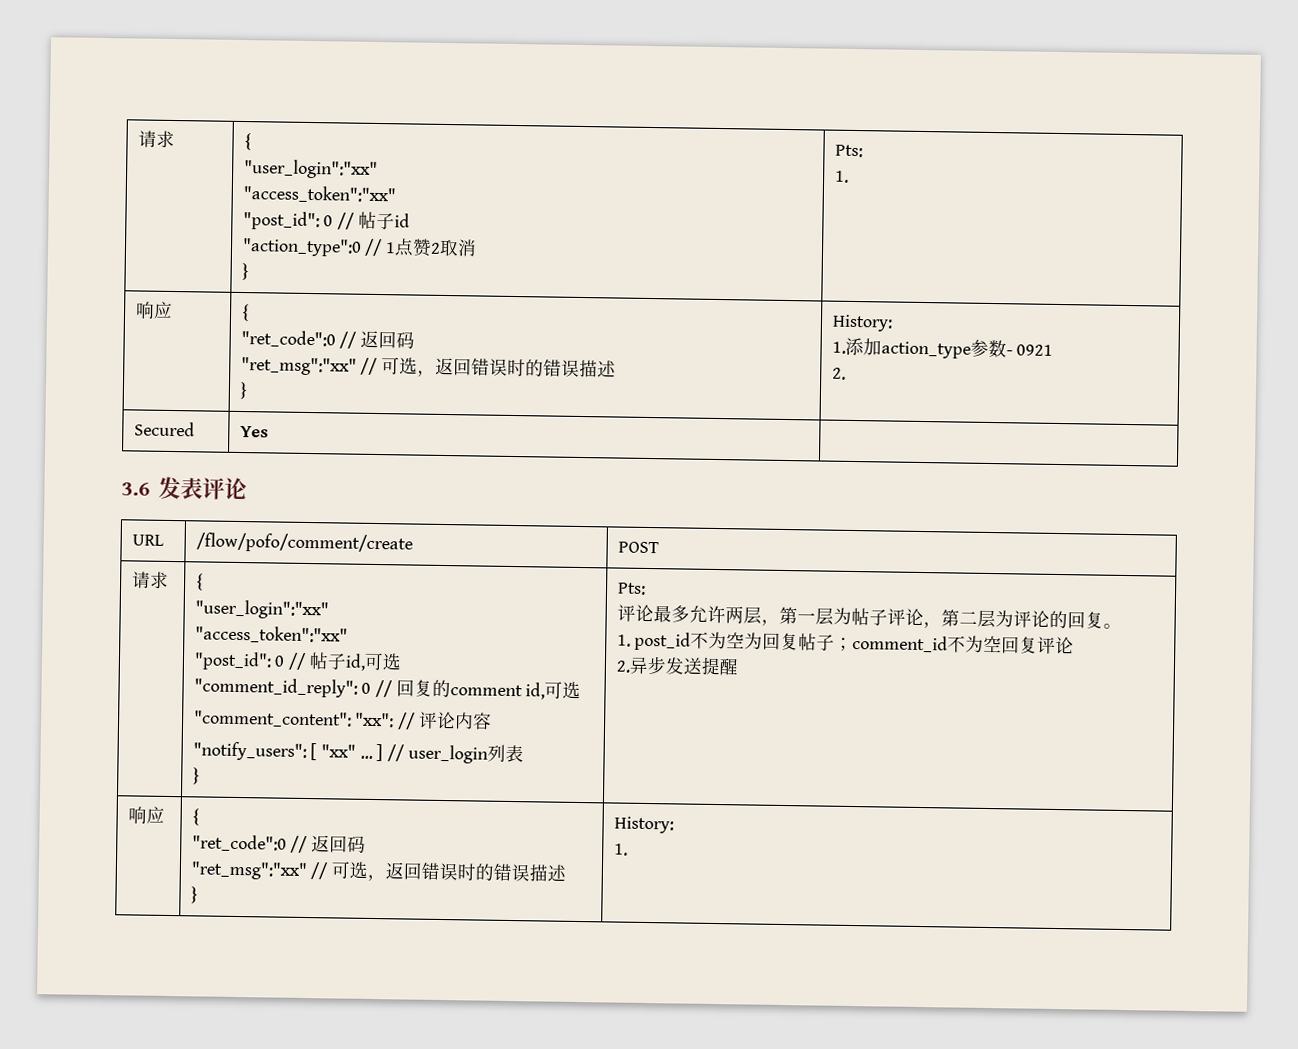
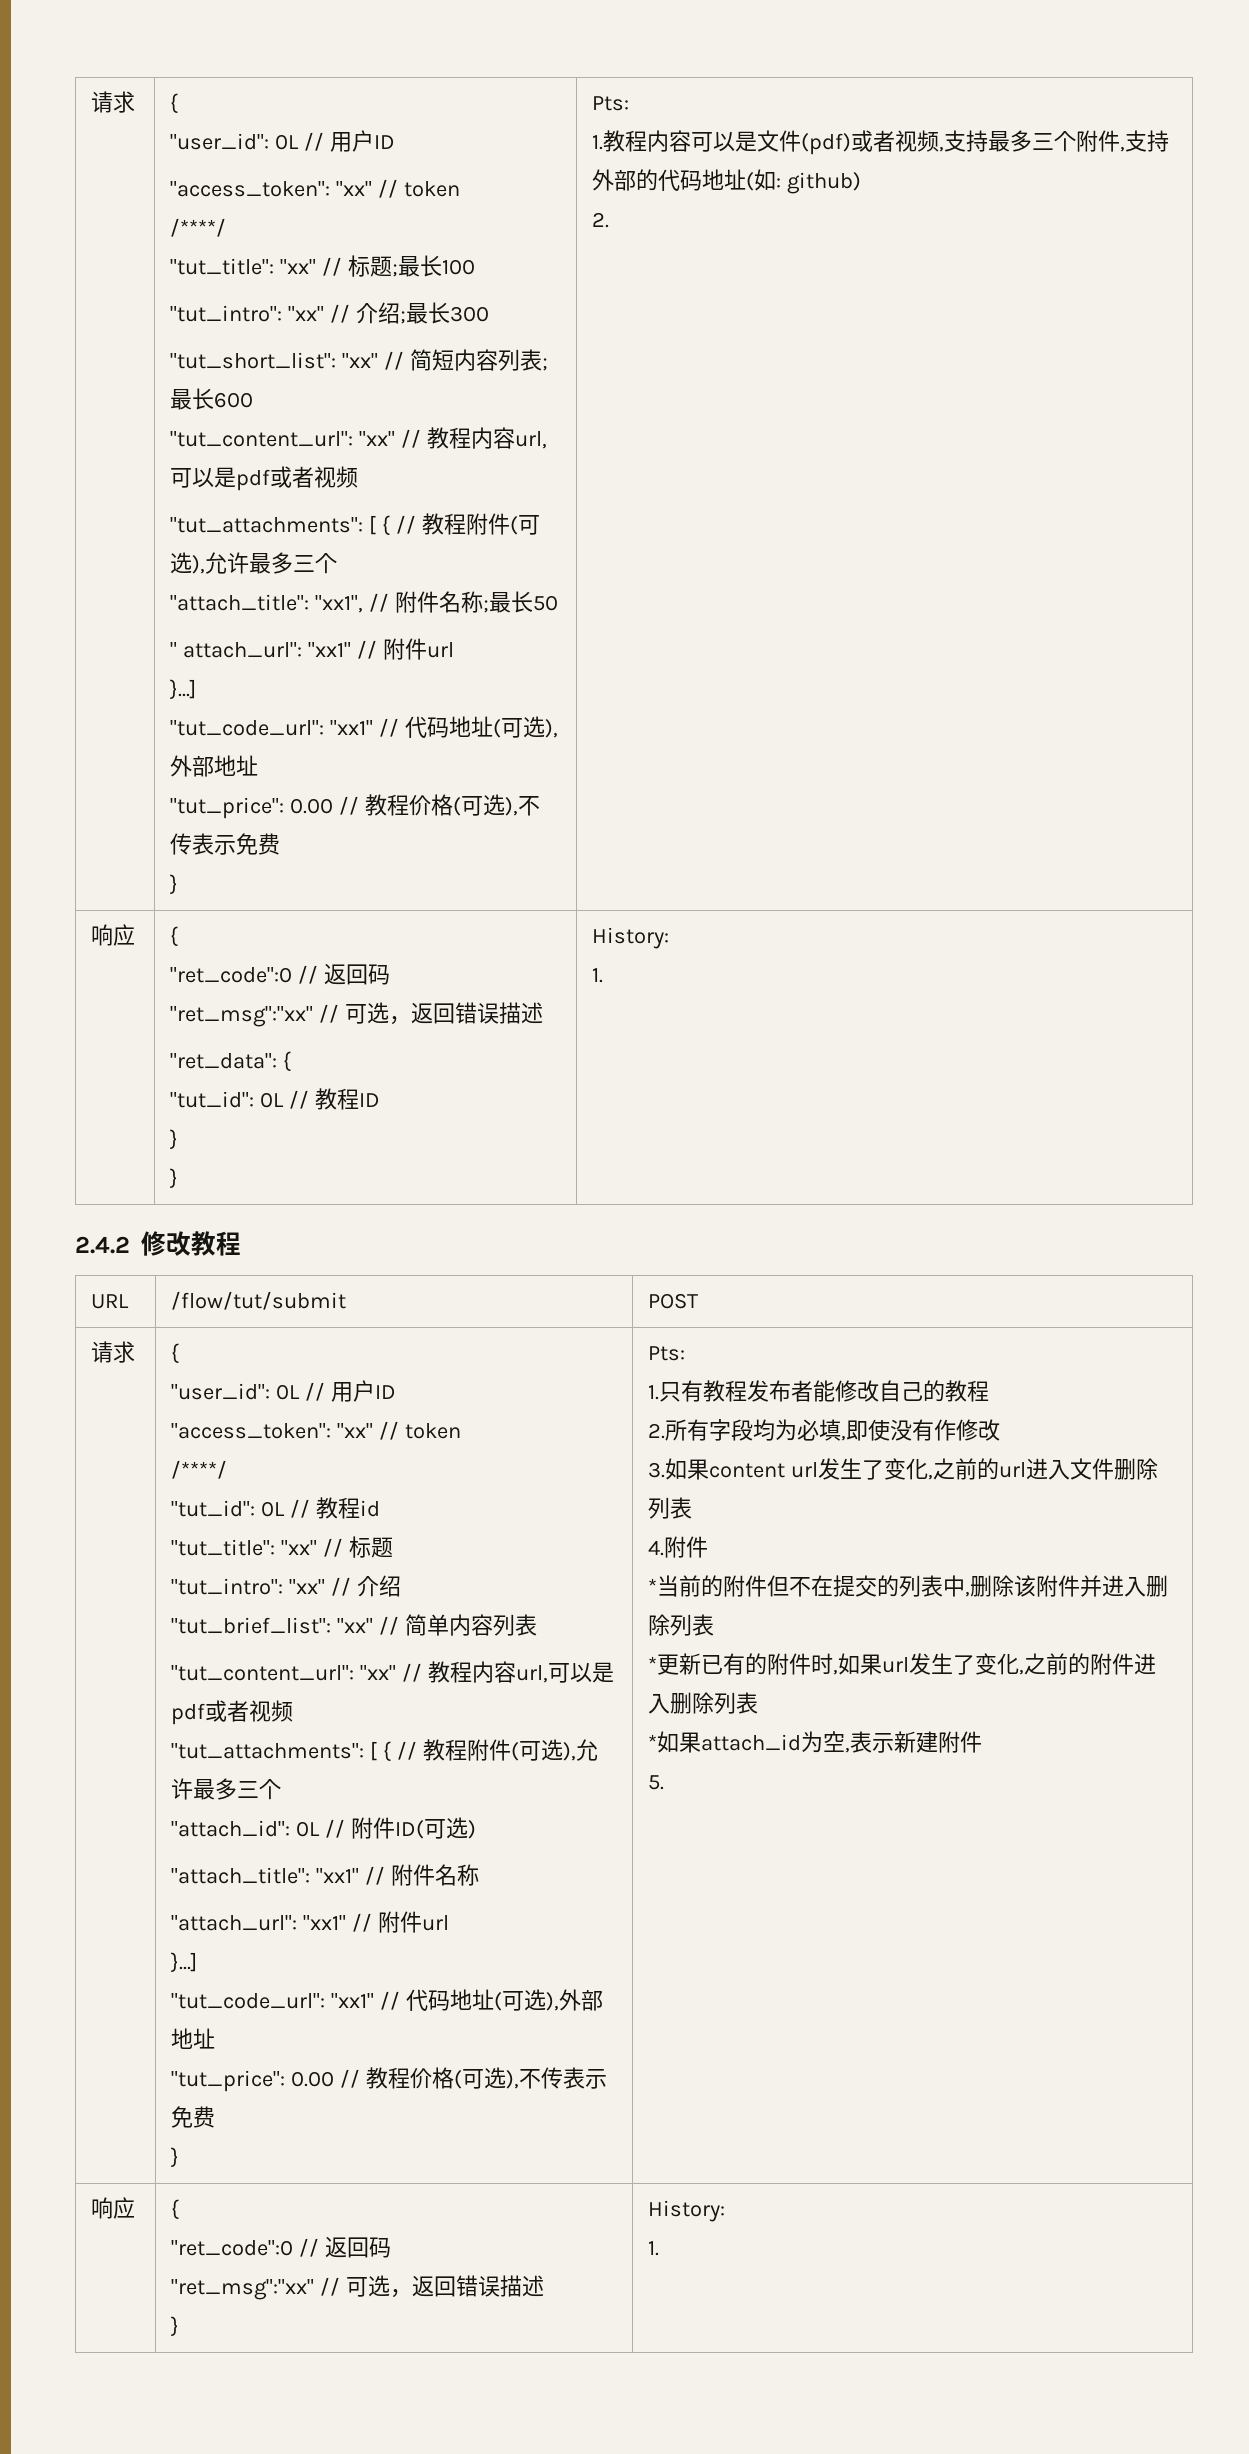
[137,130,175,149] [243,133,251,151] [243,159,378,179] [242,185,396,204] [242,211,410,231] [241,238,477,257] [241,263,249,281] [834,144,863,158] [834,170,849,183] 请求 | { // "user_login":"xx" // "access_token":"xx" // "post_id": 0 // 帖子id // "action_type":0 // 1点赞2取消 // } | Pts: // 1. -> [91,91,136,113] [170,93,179,114] [170,130,396,152] [170,179,461,198] [170,218,227,237] [170,255,476,277] [170,302,490,324] [170,349,549,371] [170,388,254,410] [170,427,548,449] [170,466,359,491] [170,513,541,536] [170,552,338,574] [170,591,559,613] [170,638,455,660] [170,679,197,700] [170,716,559,738] [170,755,259,777] [170,794,541,819] [170,833,281,855] [170,874,179,895] [592,96,630,111] [592,130,1170,155] [592,169,862,194] [592,212,610,228] 请求 | { // "user_id": 0L // 用户ID // "access_token": "xx" // token // /****/ // "tut_title": "xx" // 标题;最长100 // "tut_intro": "xx" // 介绍;最长300 // "tut_short_list": "xx" // 简短内容列表;最长600 // "tut_content_url": "xx" // 教程内容url,可以是pdf或者视频 // "tut_attachments": [ { // 教程附件(可选),允许最多三个 // "attach_title": "xx1", // 附件名称;最长50 // " attach_url": "xx1" // 附件url // }...] // "tut_code_url": "xx1" // 代码地址(可选),外部地址 // "tut_price": 0.00 // 教程价格(可选),不传表示免费 // } | Pts: // 1.教程内容可以是文件(pdf)或者视频,支持最多三个附件,支持外部的代码地址(如: github) // 2.
[506,358,616,378] [239,381,248,400] [831,314,893,332] [831,337,1054,359] [831,367,846,380] [133,421,195,437] [239,425,269,438] [121,476,247,501] 时的错误描述 // } | History: // 1.添加action_type参数- 0921 // 2. // Secured | Yes | // 3.6发表评论 -> [499,1002,544,1024] [170,1051,292,1072] [170,1088,381,1110] [170,1129,179,1150] [170,1168,179,1189] [592,927,670,949] [592,968,604,983] [75,1231,241,1256] 描述 // "ret_data": { // "tut_id": 0L // 教程ID // } // } | History: // 1. // 2.4.2修改教程
[195,532,413,554] /flow/pofo/comment/create -> [171,1291,347,1310] /flow/tut/submit
[194,599,329,620] [194,625,348,644] [193,651,402,671] [193,677,582,700] [193,710,492,730] [192,741,524,764] [192,767,200,785] [616,582,646,595] [616,604,1122,629] [616,631,1075,655] [615,655,739,676] "user_login":"xx" // "access_token":"xx" // "post_id": 0 // 帖子id,可选 // "comment_id_reply": 0 // 回复的comment id,可选 // "comment_content": "xx": // 评论内容 // "notify_users": [ "xx" ... ] // user_login列表 // } | Pts: // 评论最多允许两层，第一层为帖子评论，第二层为评论的回复。 // 1. post_id不为空为回复帖子；comment_id不为空回复评论 // 2.异步发送提醒 -> [171,1380,397,1402] [171,1421,462,1440] [171,1460,228,1479] [171,1497,381,1519] [171,1536,394,1558] [171,1575,402,1597] [171,1614,538,1636] [171,1661,615,1683] [171,1700,294,1725] [171,1739,599,1762] [171,1778,282,1800] [171,1817,477,1839] [171,1864,480,1886] [171,1911,450,1933] [171,1952,198,1973] [171,1989,604,2011] [171,2028,216,2049] [171,2067,608,2092] [171,2106,216,2128] [171,2147,180,2168] [648,1346,686,1361] [648,1380,990,1402] [648,1419,1001,1441] [648,1458,1159,1480] [648,1497,693,1519] [648,1536,709,1558] [648,1575,1169,1597] [648,1614,715,1636] [648,1653,1157,1675] [648,1692,759,1714] [648,1731,983,1753] [648,1775,665,1790] "user_id": 0L // 用户ID // "access_token": "xx" // token // /****/ // "tut_id": 0L // 教程id // "tut_title": "xx" // 标题 // "tut_intro": "xx" // 介绍 // "tut_brief_list": "xx" // 简单内容列表 // "tut_content_url": "xx" // 教程内容url,可以是pdf或者视频 // "tut_attachments": [ { // 教程附件(可选),允许最多三个 // "attach_id": 0L // 附件ID(可选) // "attach_title": "xx1" // 附件名称 // "attach_url": "xx1" // 附件url // }...] // "tut_code_url": "xx1" // 代码地址(可选),外部地址 // "tut_price": 0.00 // 教程价格(可选),不传表示免费 // } | Pts: // 1.只有教程发布者能修改自己的教程 // 2.所有字段均为必填,即使没有作修改 // 3.如果content url发生了变化,之前的url进入文件删除列表 // 4.附件 // *当前的附件但不在提交的列表中,删除该附件并进入删除列表 // *更新已有的附件时,如果url发生了变化,之前的附件进入删除列表 // *如果attach_id为空,表示新建附件 // 5.
[456,863,531,882] 时的错误 -> (501, 2286) none

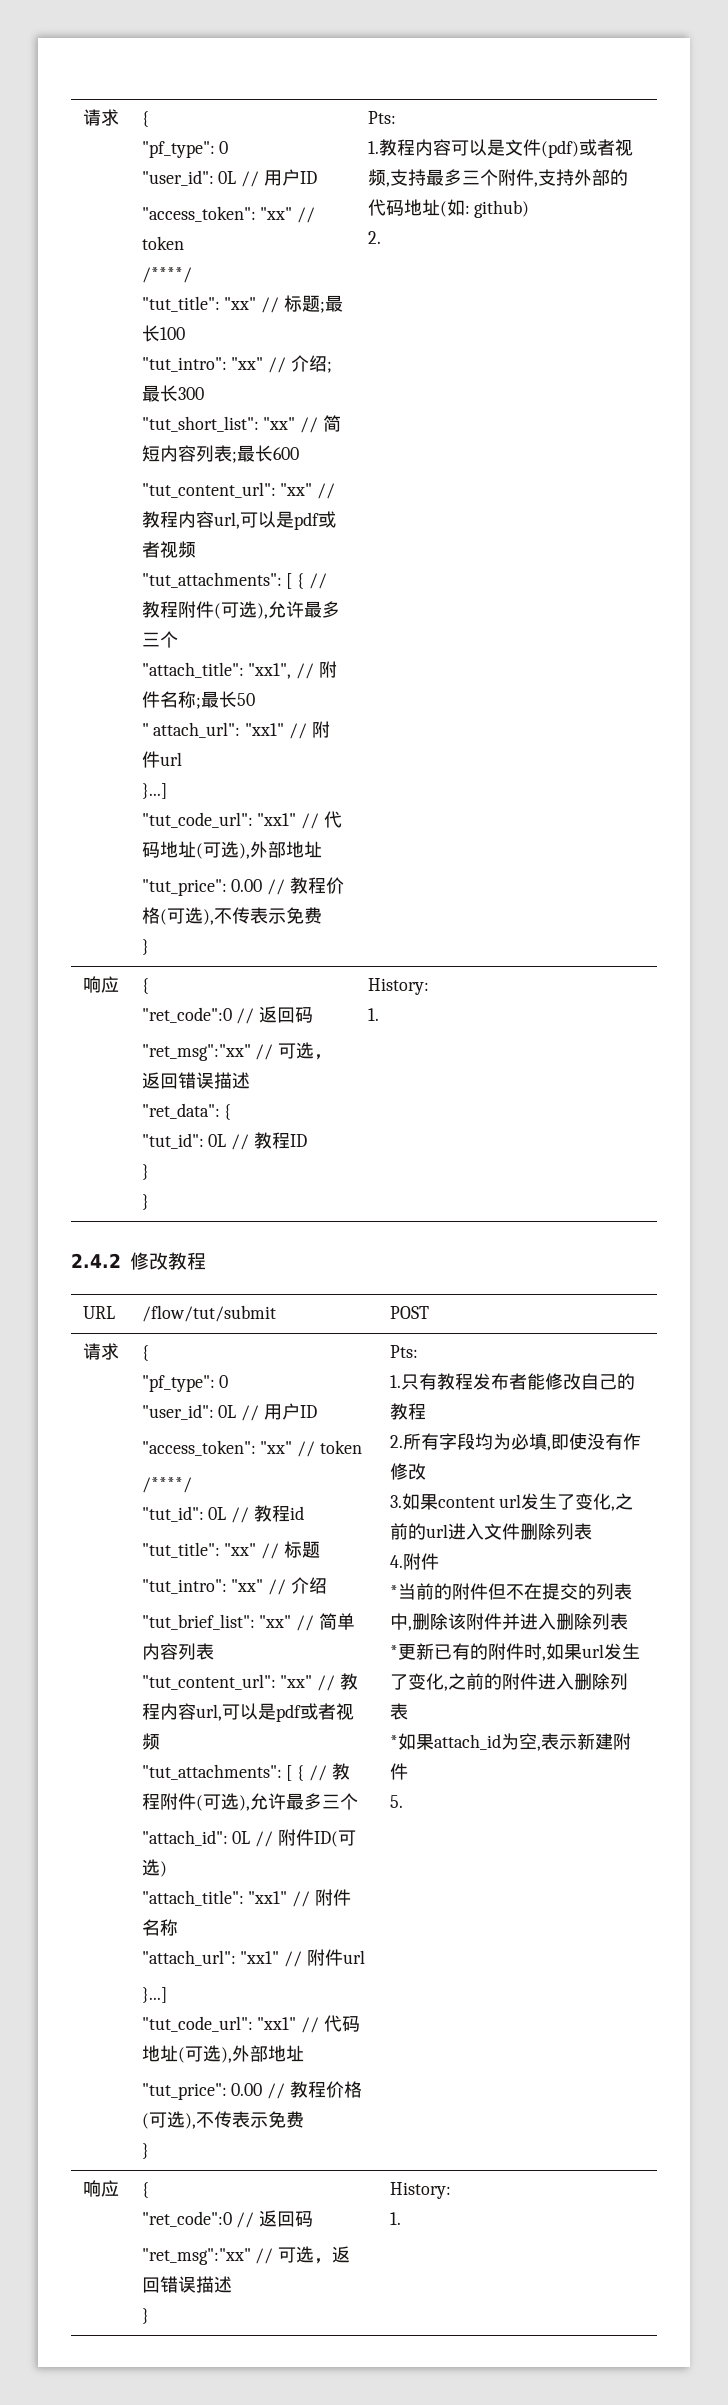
[91,91,136,113] [170,93,179,114] 请求 | { -> [82,109,119,126] [141,111,149,127] [141,141,229,158] 请求 | { // "pf_type": 0
(180, 1353) none -> [141,1375,229,1392] // "pf_type": 0

